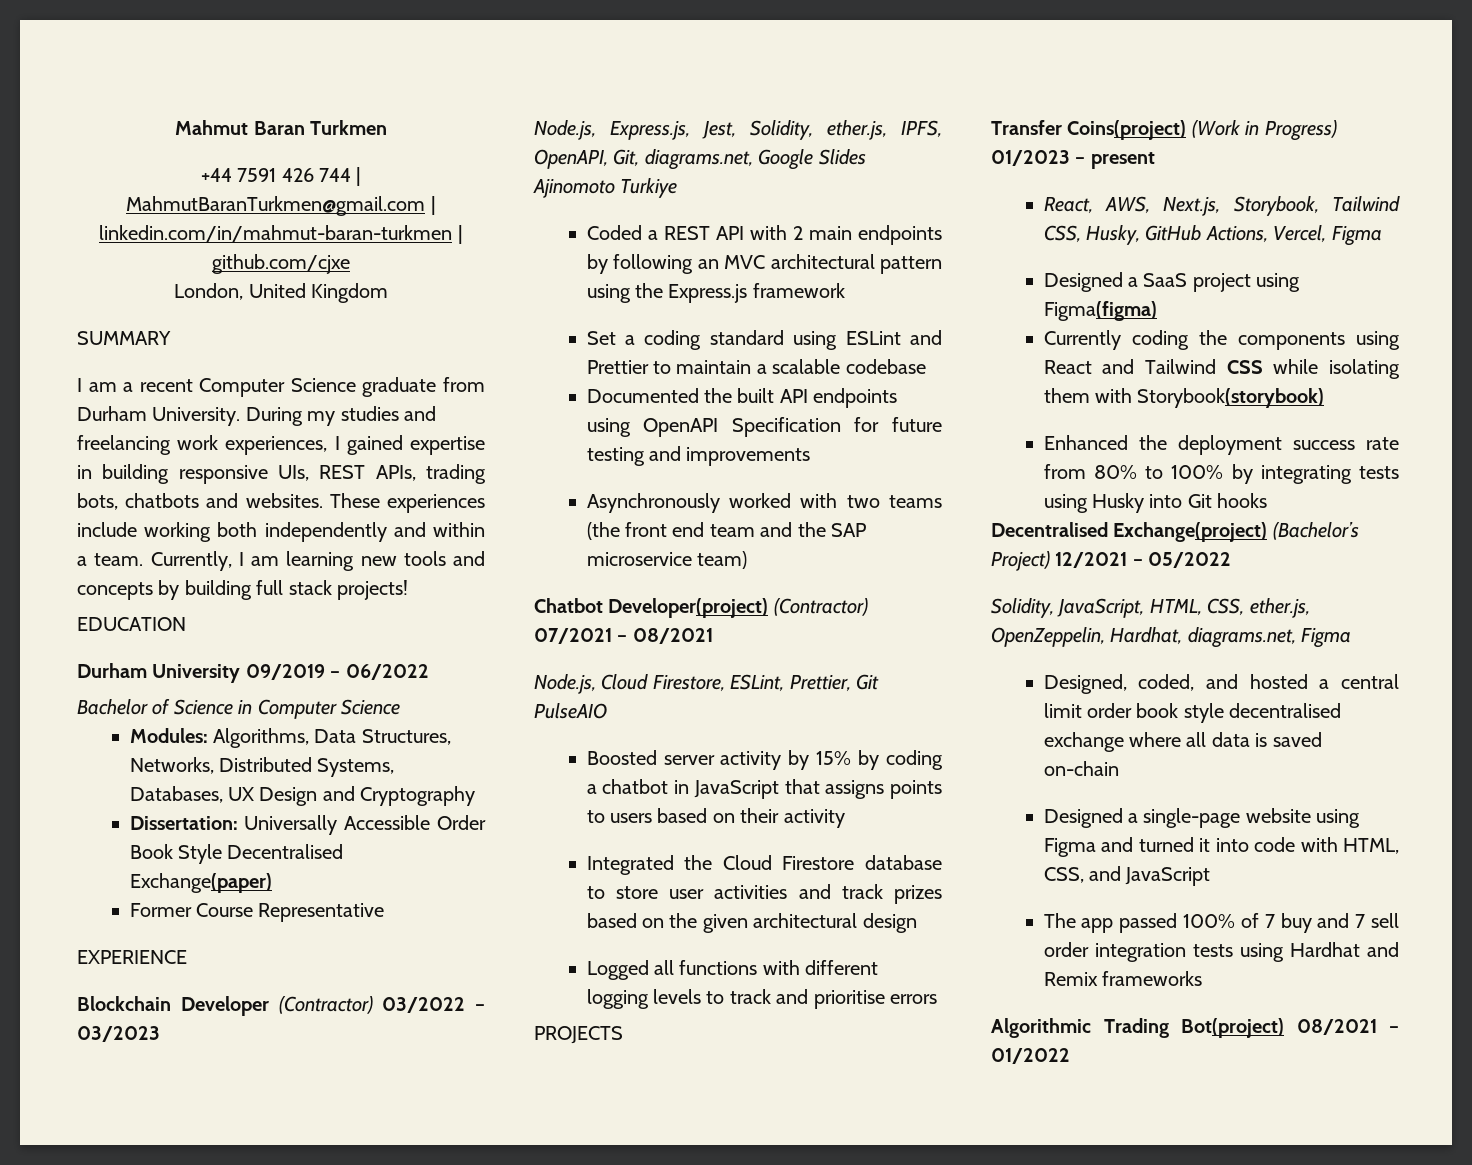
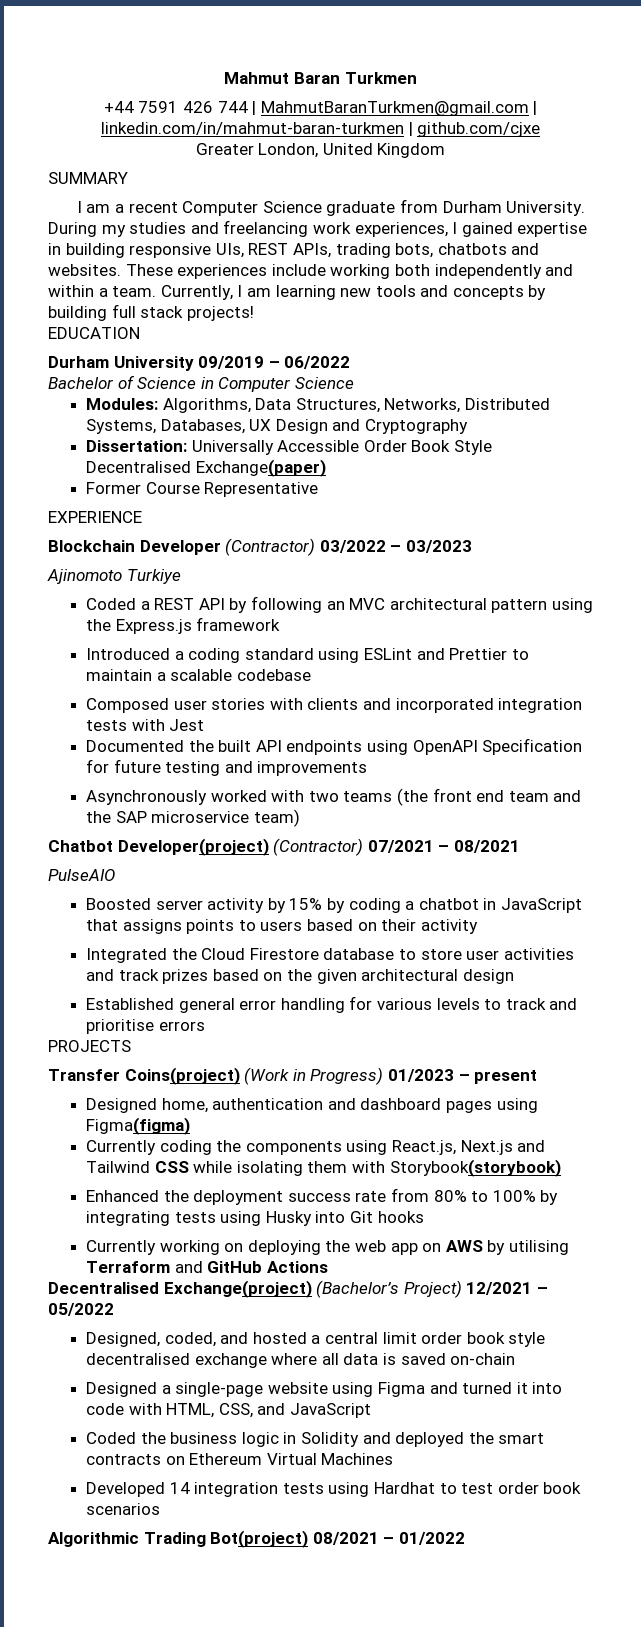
(350, 264) none -> [195,143,254,155] Greater
[534,120,942,140] [534,149,866,170] Node.js, Express.js, Jest, Solidity, ether.js, IPFS, OpenAPI, Git, diagrams.net, Google Slides -> (472, 546) none
[749,225,942,245] with 2 main endpoints -> (225, 604) none
[586,331,616,345] Set -> [86,648,171,660] Introduced
(926, 366) none -> [86,698,583,713] [86,719,205,731] // Composed user stories with clients and incorporated integration tests with Jest
[534,674,879,694] Node.js, Cloud Firestore, ESLint, Prettier, Git -> (520, 846) none
[586,960,879,980] [586,989,649,1009] Logged all functions with different logging -> [86,996,432,1013] Established general error handling for various
[1043,196,1400,216] [1043,225,1382,246] [1043,272,1251,292] React, AWS, Next.js, Storybook, Tailwind CSS, Husky, GitHub Actions, Vercel, Figma // Designed a SaaS project -> [86,1098,492,1113] Designed home, authentication and dashboard pages
[1043,360,1092,374] React -> [391,1140,513,1155] React.js, Next.js
(1268, 500) none -> [86,1240,569,1255] [86,1261,328,1273] // Currently working on deploying the web app on AWS by utilising Terraform and GitHub Actions
[991,598,1310,618] [991,627,1352,648] // Solidity, JavaScript, HTML, CSS, ether.js, OpenZeppelin, Hardhat, diagrams.net, Figma -> (114, 1309) none
[1043,913,1399,933] [1043,942,1399,962] [1043,971,1203,986] The app passed 100% of 7 buy and 7 sell order integration tests using Hardhat and Remix frameworks -> [86,1432,545,1447] [86,1453,394,1465] [86,1482,582,1497] [86,1503,161,1515] Coded the business logic in Solidity and deployed the smart contracts on Ethereum Virtual Machines // Developed 14 integration tests using Hardhat to test order book scenarios

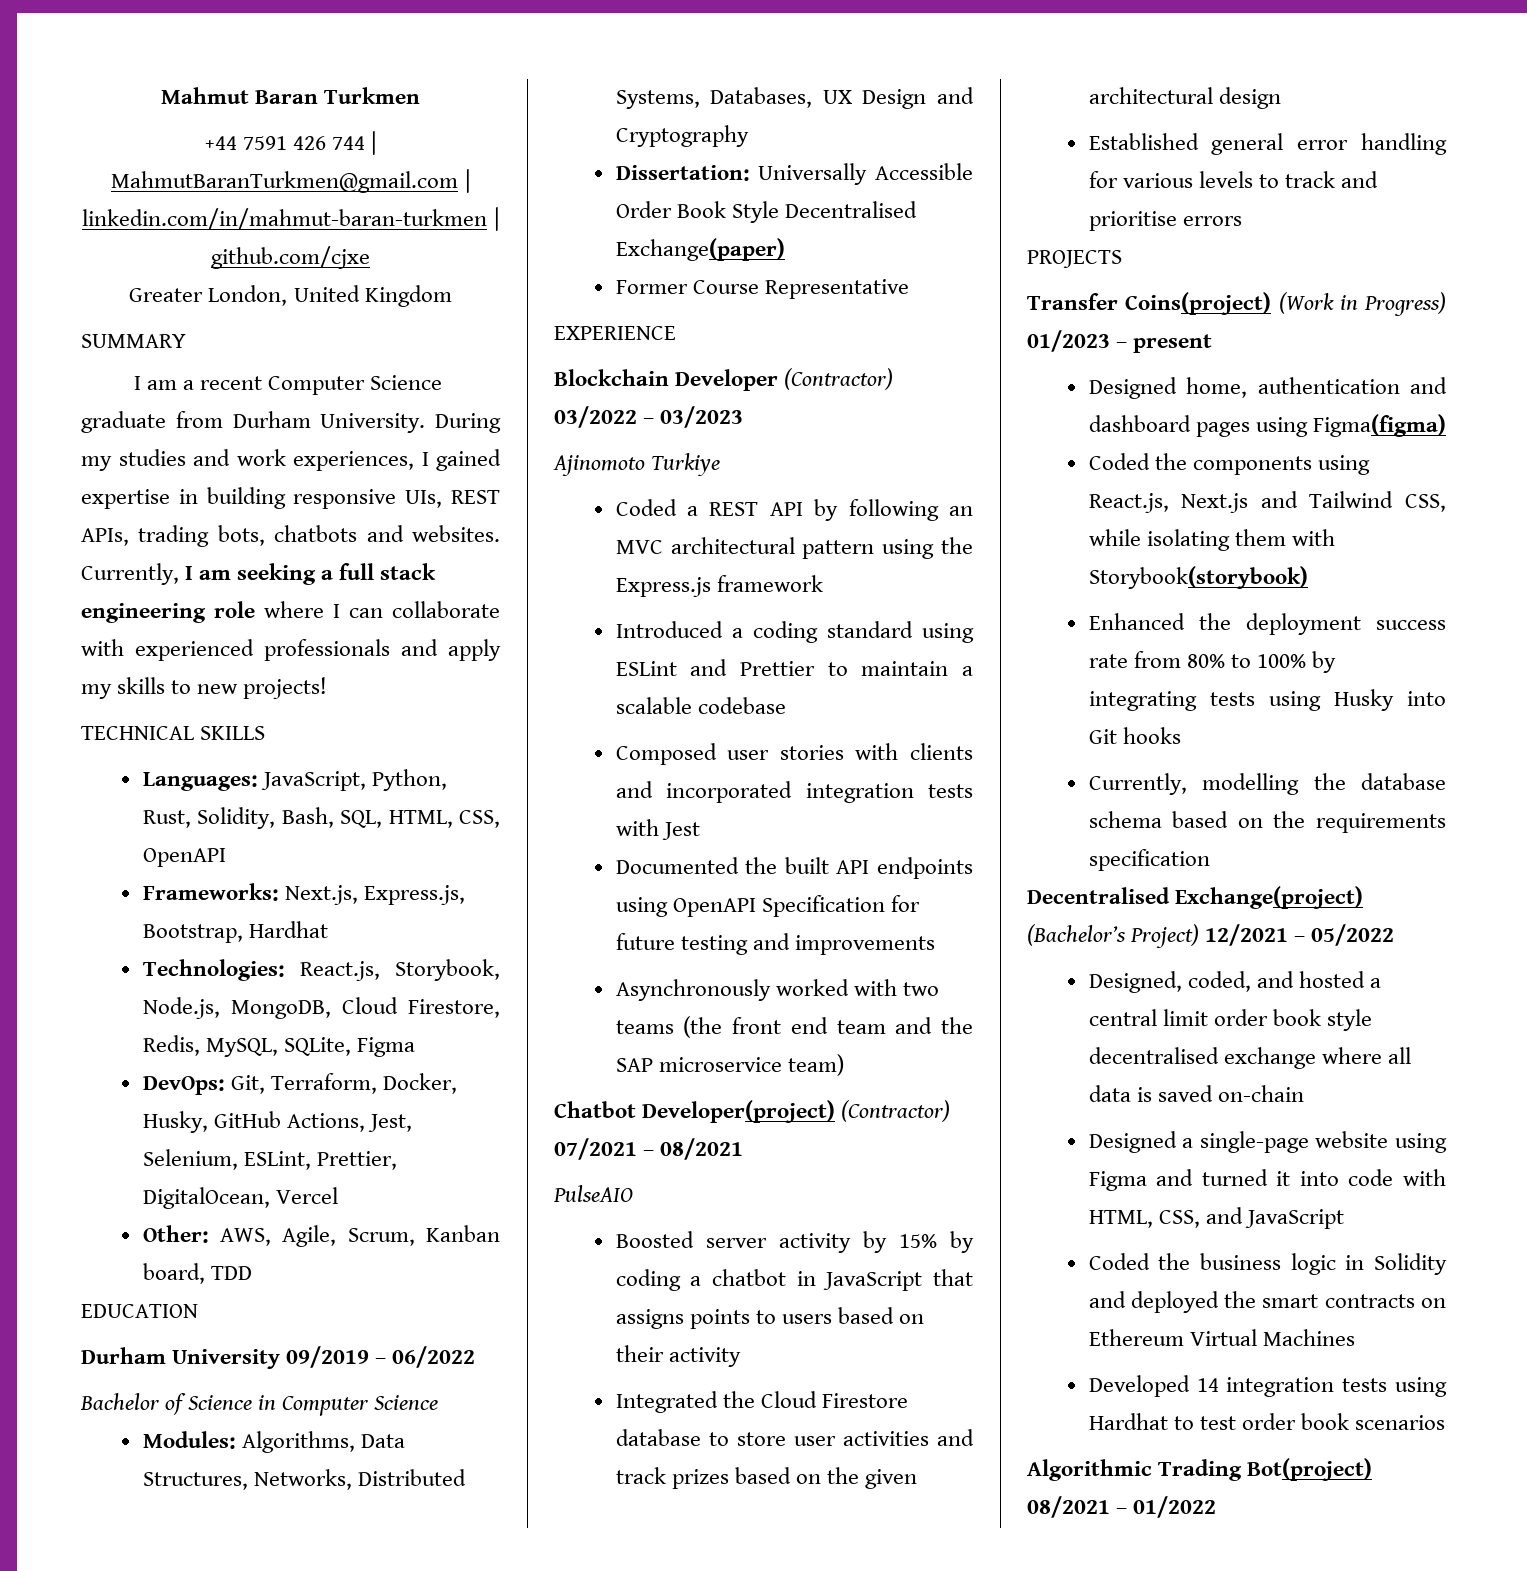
[223,220,309,237] freelancing -> (230, 457) none
[125,264,574,279] [48,285,547,300] [48,304,254,321] These experiences include working both independently and within a team. Currently, I am learning new tools and concepts by building full stack projects! -> [81,563,437,585] [81,601,500,623] [81,639,501,661] [81,677,328,699] [81,726,266,740] [142,769,447,791] [142,807,500,829] [142,848,226,867] [142,883,465,905] [142,921,328,943] [142,959,500,981] [142,997,500,1019] [142,1035,415,1057] [142,1073,457,1095] [142,1111,412,1133] [142,1149,397,1170] [142,1187,338,1209] [142,1225,500,1247] [142,1263,252,1284] Currently, I am seeking a full stack engineering role where I can collaborate with experienced professionals and apply my skills to new projects! // TECHNICAL SKILLS // Languages: JavaScript, Python, Rust, Solidity, Bash, SQL, HTML, CSS, OpenAPI // Frameworks: Next.js, Express.js, Bootstrap, Hardhat // Technologies: React.js, Storybook, Node.js, MongoDB, Cloud Firestore, Redis, MySQL, SQLite, Figma // DevOps: Git, Terraform, Docker, Husky, GitHub Actions, Jest, Selenium, ESLint, Prettier, DigitalOcean, Vercel // Other: AWS, Agile, Scrum, Kanban board, TDD
[86,1140,212,1155] Currently coding -> [1088,453,1150,470] Coded
[154,1161,189,1173] CSS -> [1405,494,1446,512] CSS,
[86,1240,569,1255] [86,1261,328,1273] Currently working on deploying the web app on AWS by utilising Terraform and GitHub Actions -> [1088,773,1446,795] [1088,811,1446,833] [1088,849,1210,871] Currently, modelling the database schema based on the requirements specification

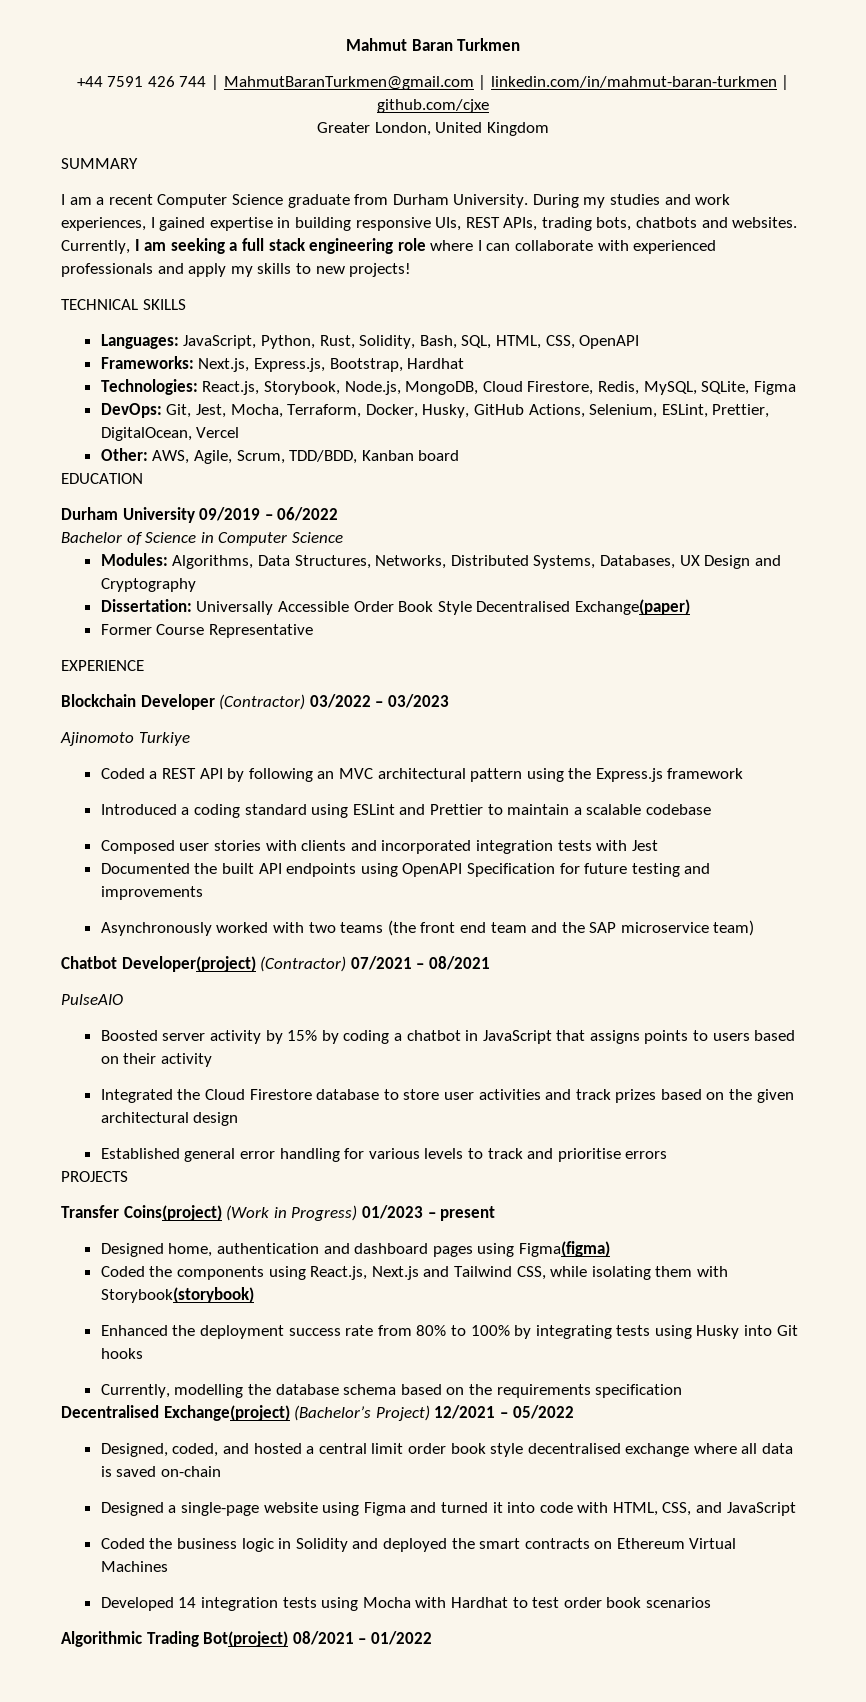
(265, 1084) none -> [195,404,283,418] Jest, Mocha,
[367,1114,412,1132] Jest, -> (585, 411) none
[426,1225,500,1242] [142,1263,252,1284] Kanban board, TDD -> [289,450,460,464] TDD/BDD, Kanban board
(1447, 1387) none -> [362,1597,447,1608] Mocha with

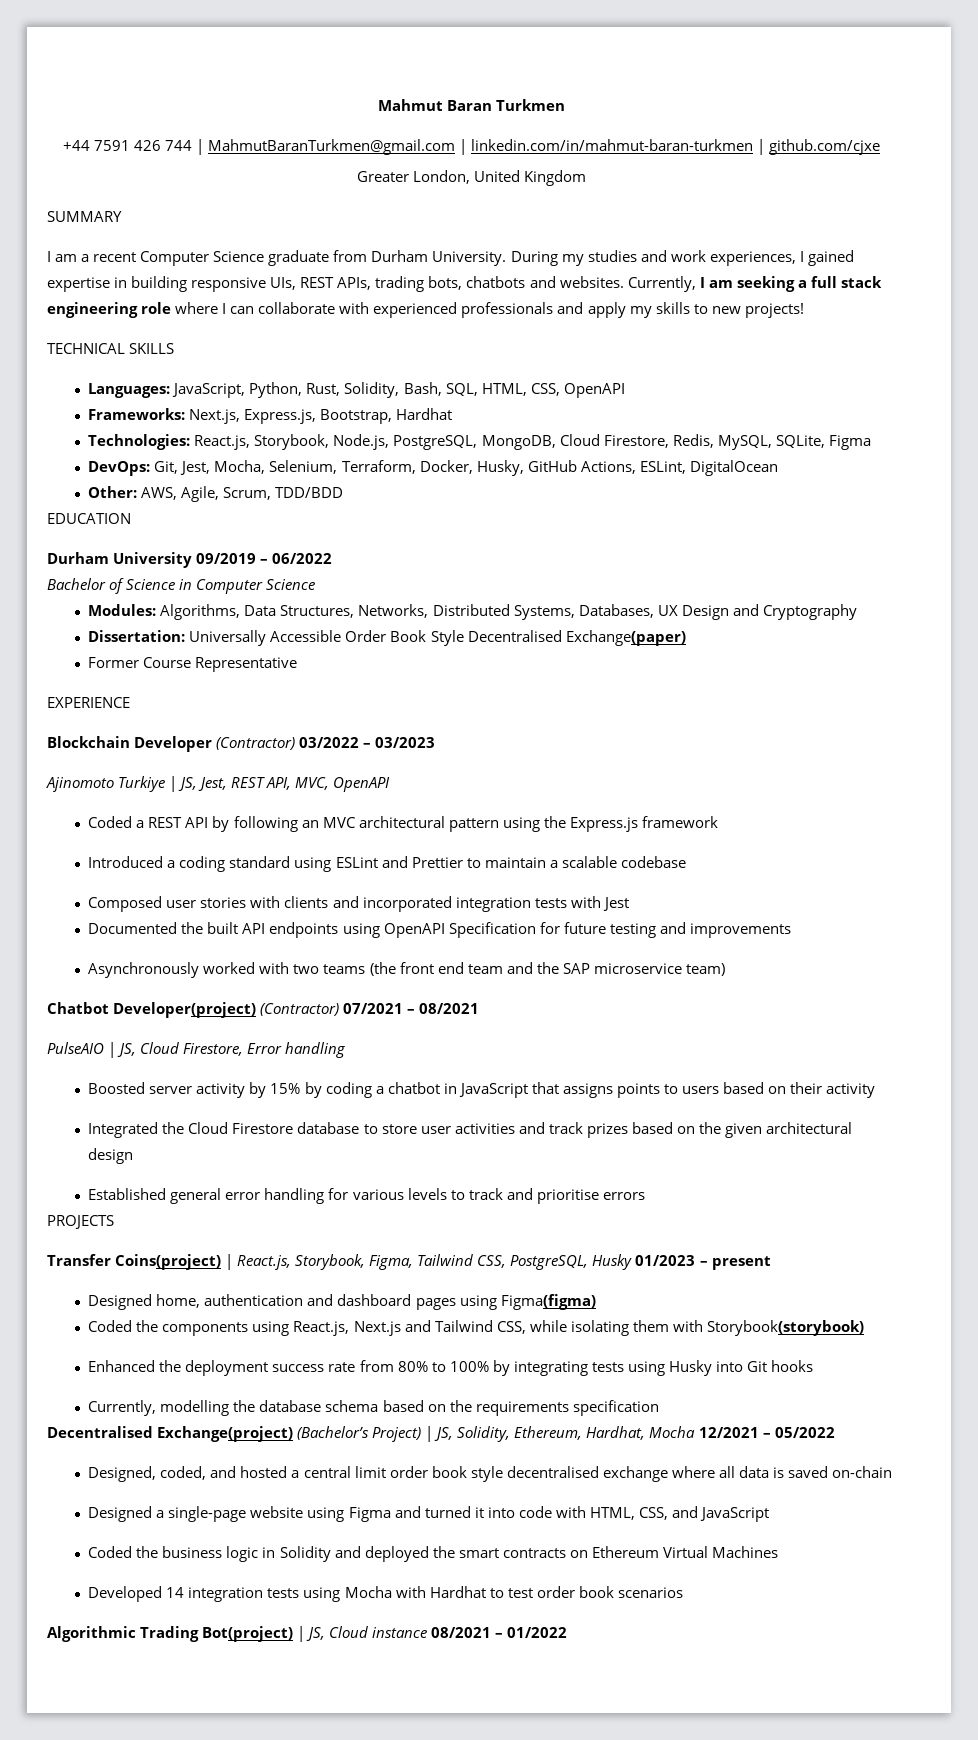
(401, 388) none -> [393,435,478,450] PostgreSQL,
(283, 411) none -> [269,460,338,474] Selenium,
[589,404,770,418] [100,427,240,441] Selenium, ESLint, Prettier, DigitalOcean, Vercel -> [639,460,778,476] ESLint, DigitalOcean
[289,450,460,464] TDD/BDD, Kanban board -> [275,487,344,498] TDD/BDD
(190, 739) none -> [169,776,391,792] | JS, Jest, REST API, MVC, OpenAPI
(123, 999) none -> [108,1042,347,1058] | JS, Cloud Firestore, Error handling
[226,1205,358,1221] (Work in Progress) -> [225,1254,633,1270] | React.js, Storybook, Figma, Tailwind CSS, PostgreSQL, Husky
(430, 1413) none -> [425,1426,696,1442] | JS, Solidity, Ethereum, Hardhat, Mocha
(289, 1639) none -> [297,1626,428,1642] | JS, Cloud instance

